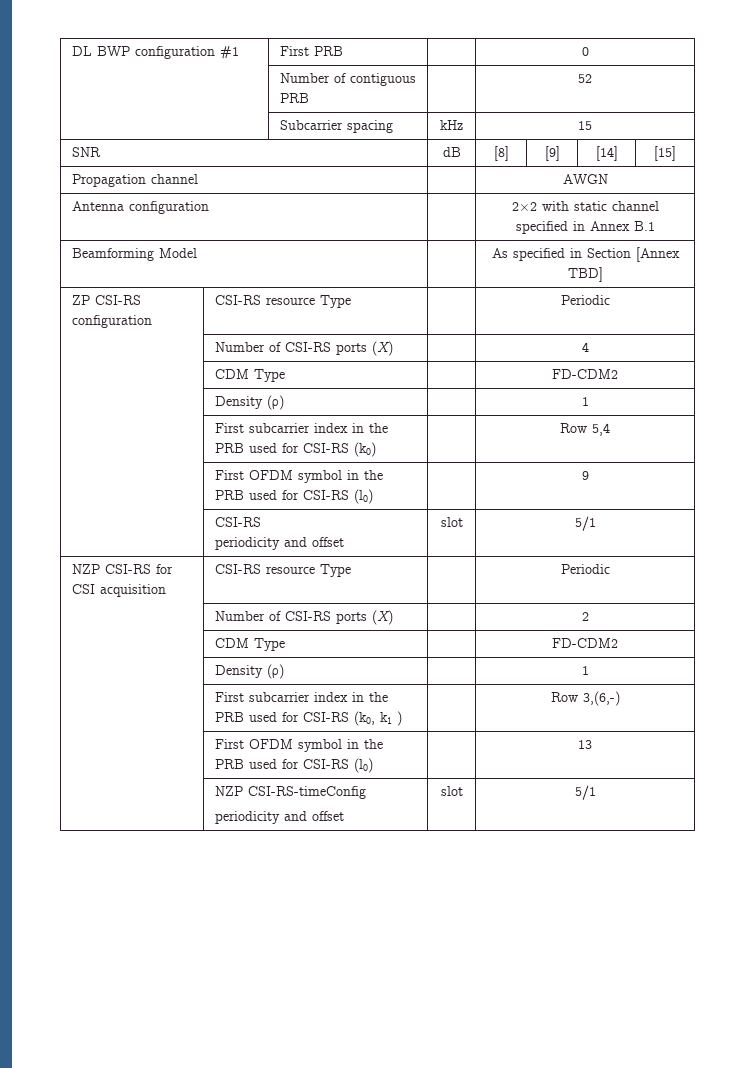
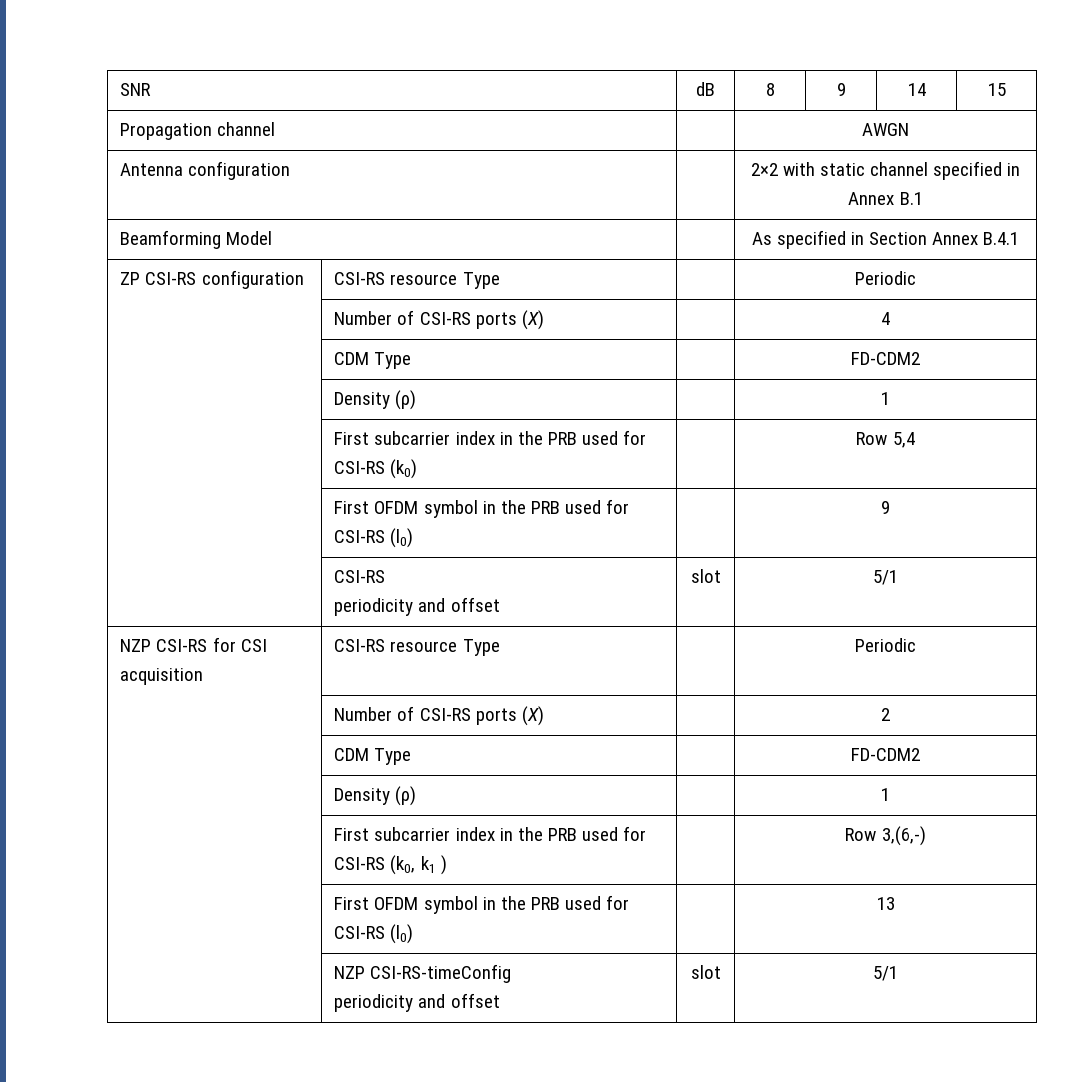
[71,46,239,59] [279,46,343,56] [581,47,589,56] [279,73,416,86] [279,93,309,103] [578,74,592,83] [279,120,393,133] [440,120,463,130] [578,121,592,130] [71,147,101,157] [442,147,461,157] [493,146,509,161] [544,146,560,161] [595,146,618,161] [654,146,676,161] DL BWP configuration #1 | First PRB | | 0 // | Number of contiguous PRB | | 52 // | Subcarrier spacing | kHz | 15 // SNR | dB | [8] | [9] | [14] | [15] -> [120,83,152,96] [696,82,715,96] [765,83,775,96] [836,83,846,96] [907,83,926,96] [987,83,1006,96] SNR | dB | 8 | 9 | 14 | 15
[635,247,680,262] [567,267,603,282] [Annex TBD] -> [932,232,1020,245] Annex B.4.1

